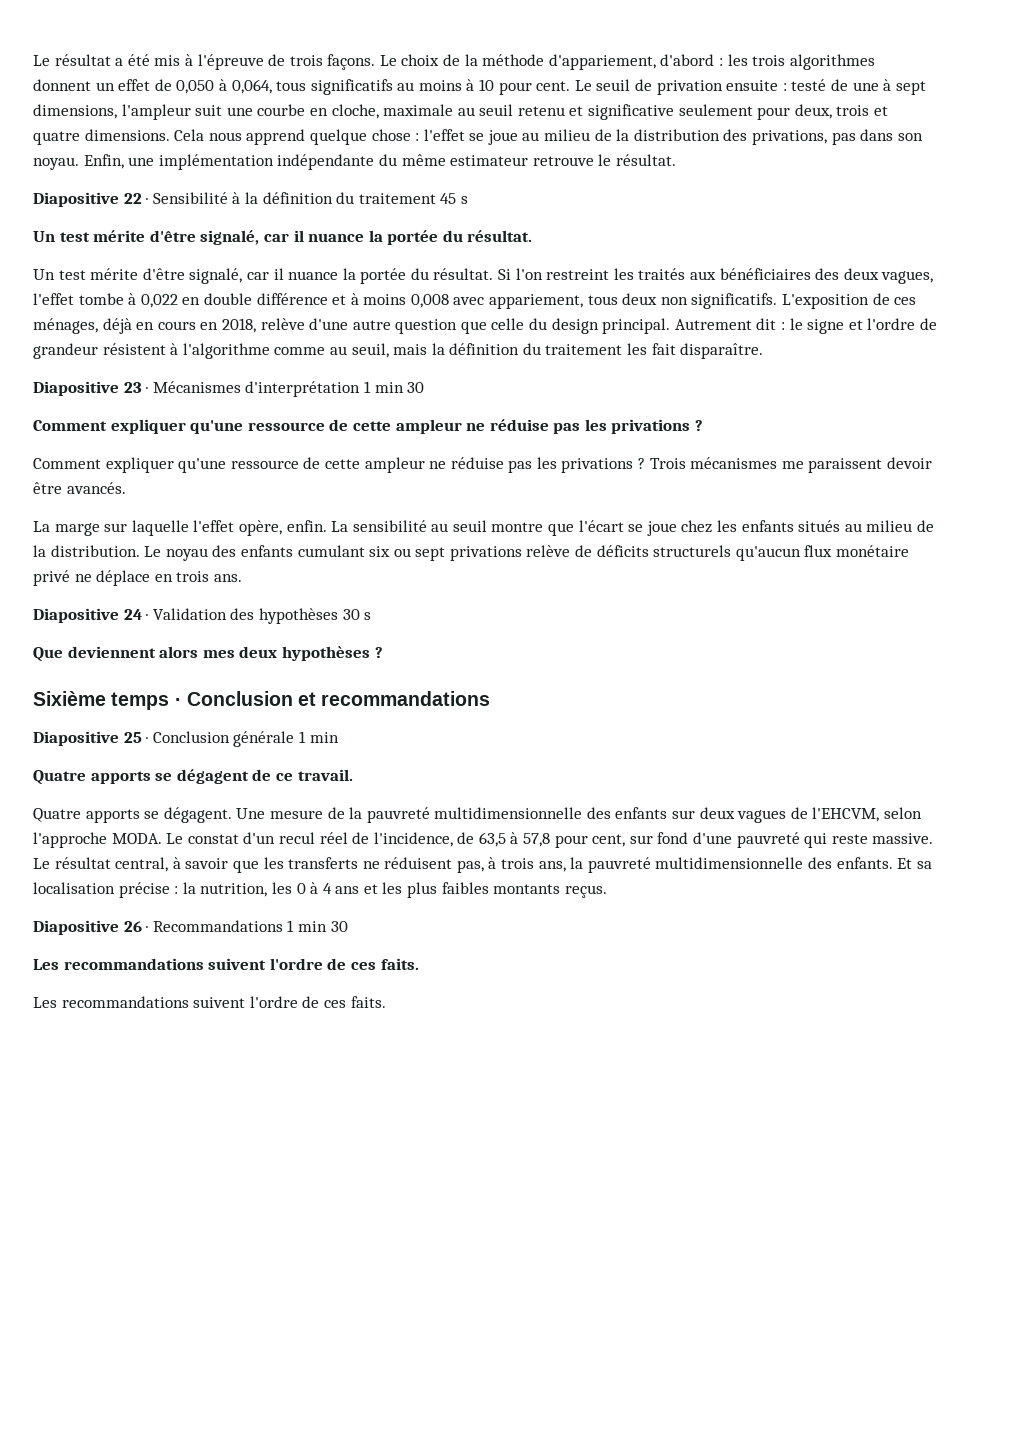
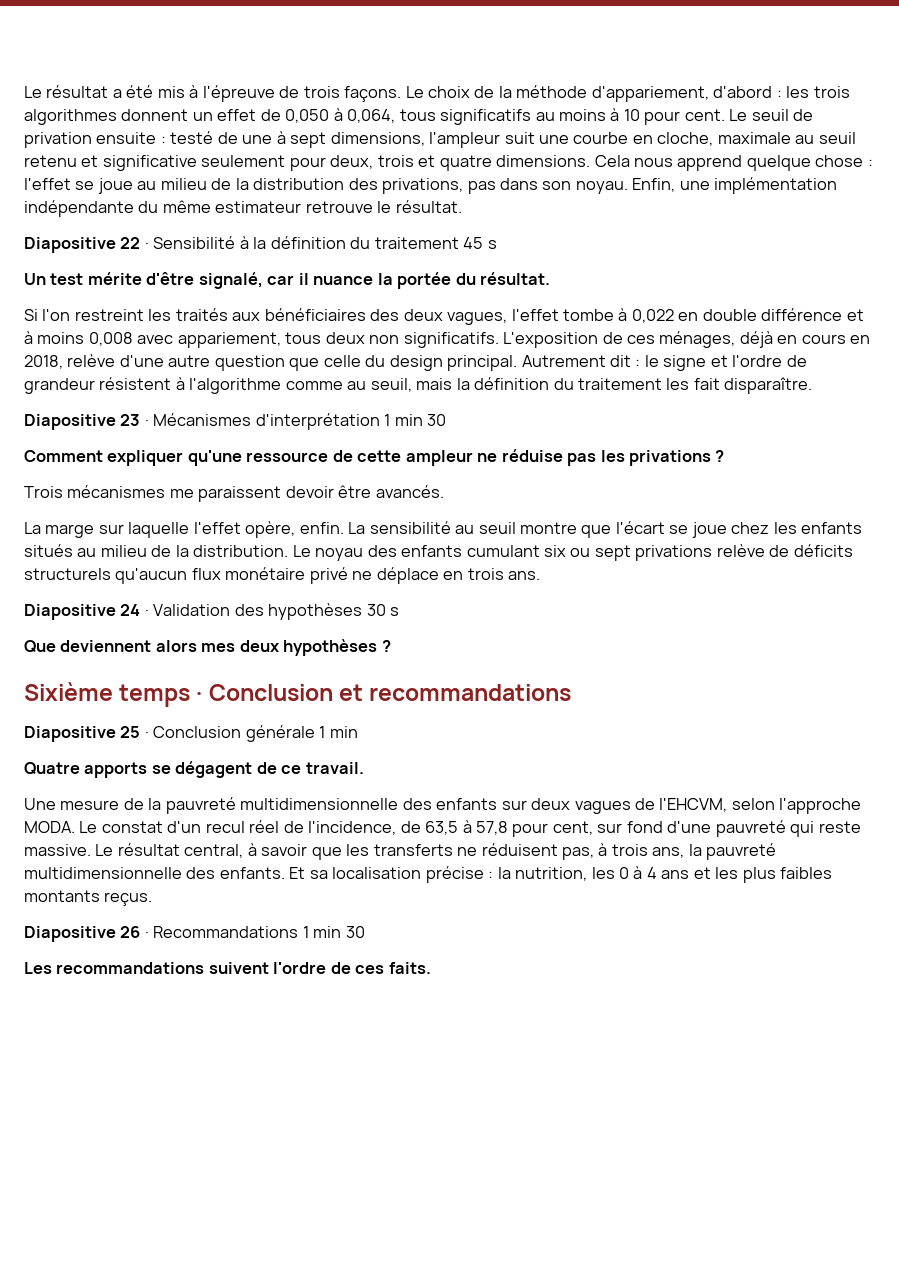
[33,268,494,284] Un test mérite d'être signalé, car il nuance la portée du résultat. -> (551, 278) none
[33,457,646,473] Comment expliquer qu'une ressource de cette ampleur ne réduise pas les privations ? -> (725, 456) none
[33,807,232,823] Quatre apports se dégagent. -> (364, 768) none
[33,996,386,1008] // Les recommandations suivent l'ordre de ces faits. -> (431, 968) none

